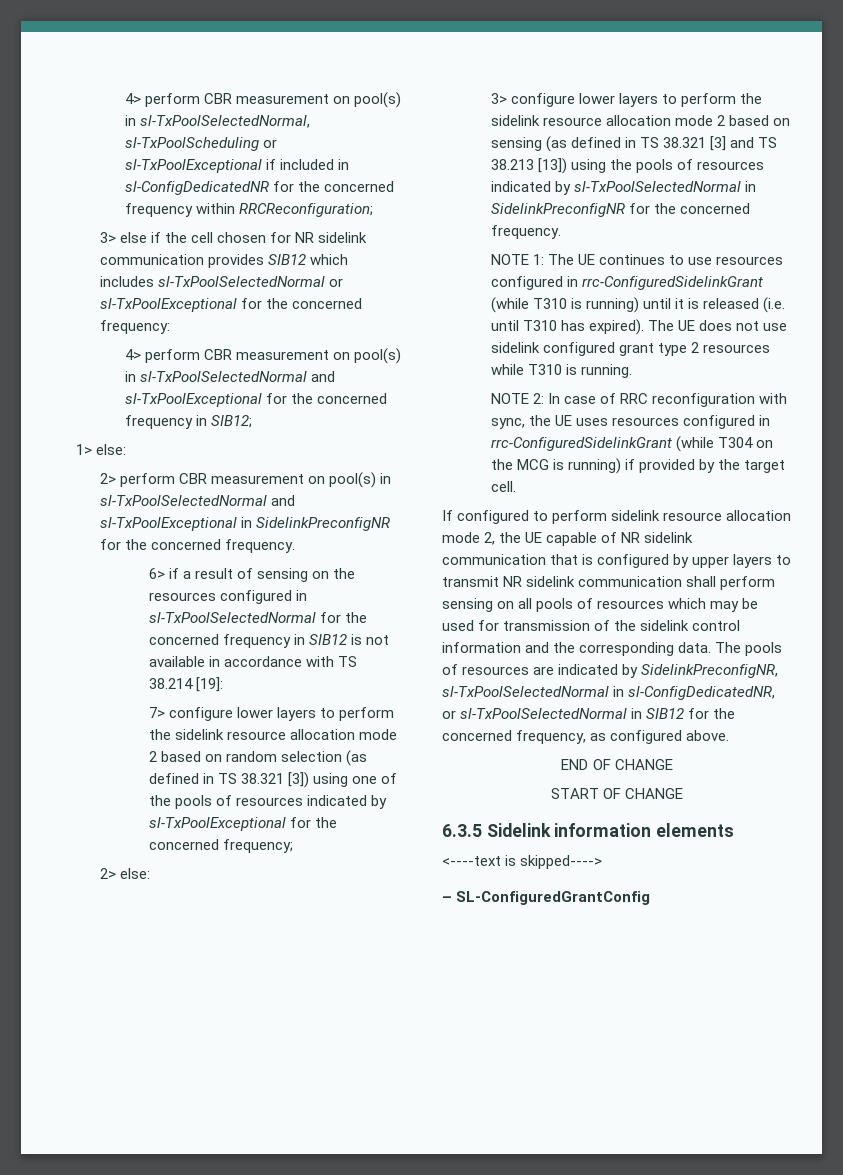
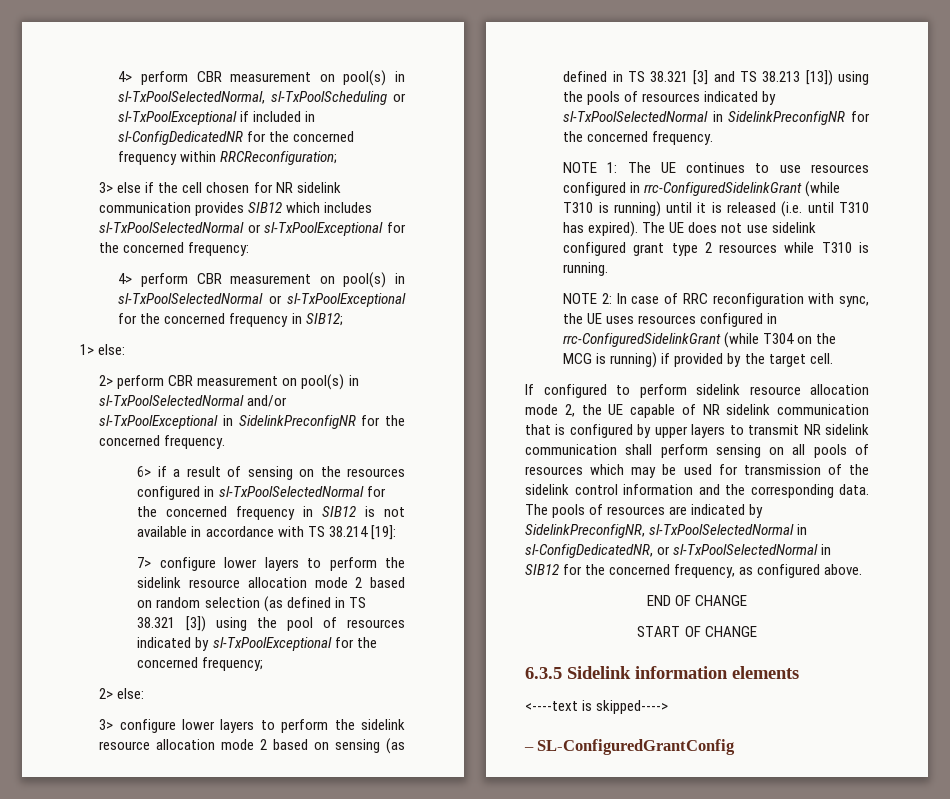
[310,371,335,382] and -> [268,295,282,304] or
[271,495,296,506] and -> [247,395,288,407] and/or
[352,773,398,784] [149,795,213,809] one of the pools -> [256,617,313,631] the pool

